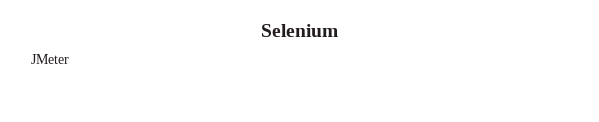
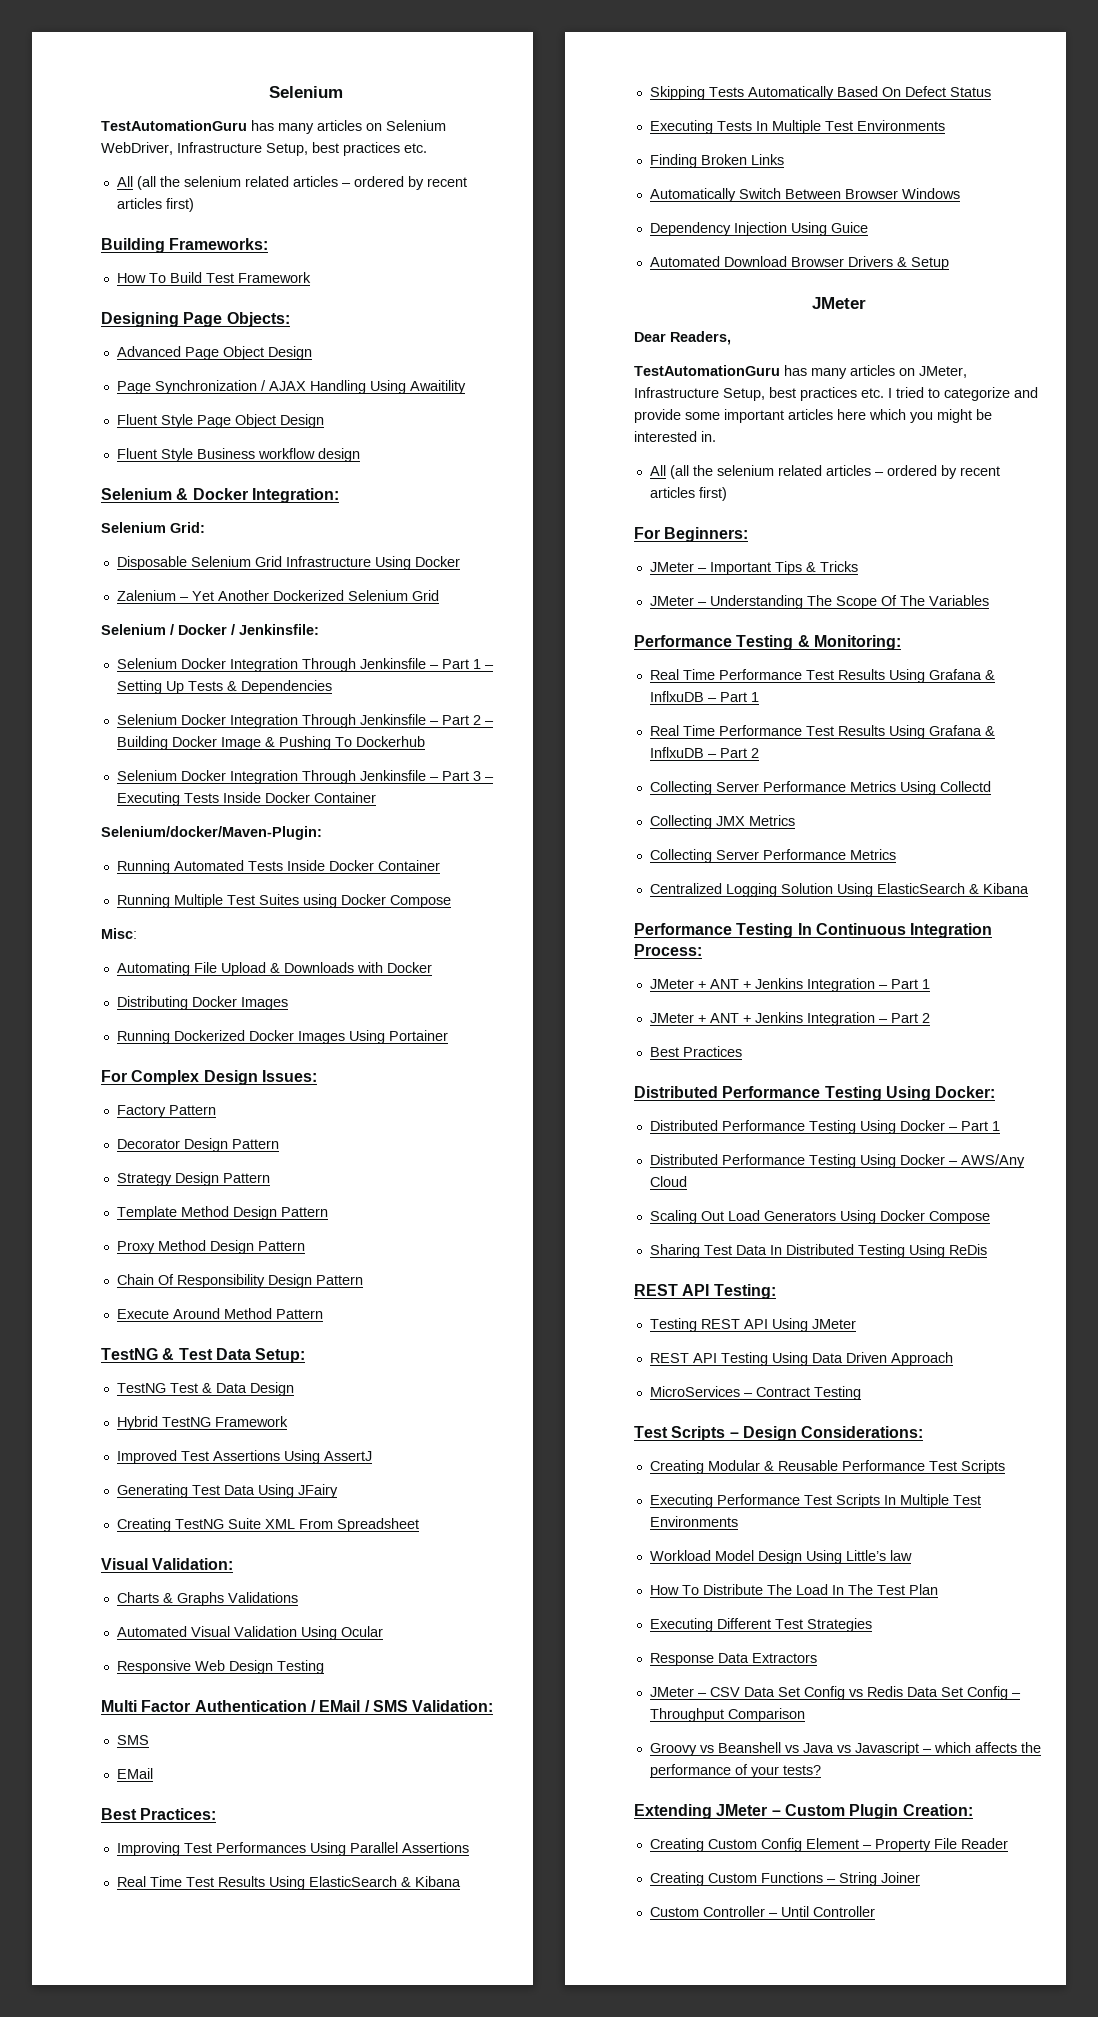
[31,54,69,64] JMeter -> [101,120,446,134] [101,142,427,156] [116,176,467,190] [116,198,194,212] [101,238,269,253] [116,272,311,283] [101,312,290,327] [116,346,312,360] [116,380,466,394] [116,414,324,428] [116,448,360,462] [101,488,339,503] [101,522,205,533] [116,556,460,570] [116,590,439,601] [101,624,319,635] [116,658,494,672] [116,680,332,694] [116,714,494,728] [116,736,425,750] [116,770,494,784] [116,792,376,806] [101,826,322,840] [116,860,440,874] [116,894,451,908] [101,928,137,939] [116,962,432,976] [116,996,288,1010] [116,1030,448,1044] [101,1070,317,1085] [116,1105,216,1118] [116,1138,279,1152] [116,1172,270,1186] [116,1206,328,1220] [116,1240,305,1254] [116,1274,363,1288] [116,1308,323,1319] [101,1348,306,1363] [116,1382,294,1396] [116,1416,288,1430] [116,1450,372,1464] [116,1484,338,1498] [116,1518,419,1532] [101,1558,234,1570] [116,1592,298,1606] [116,1626,383,1640] [116,1660,324,1674] [101,1700,494,1712] [116,1735,149,1745] [116,1768,153,1779] [101,1808,217,1820] [116,1842,469,1856] [116,1876,461,1890] [649,86,991,100] [649,120,945,134] [649,154,784,168] [649,188,960,202] [649,222,868,236] [649,256,949,270] [812,297,866,309] [634,331,731,345] [634,365,967,379] [634,387,1038,401] [634,409,992,423] [634,431,716,442] [649,465,1000,479] [649,487,727,501] [634,527,749,542] [649,561,858,575] [649,595,989,609] [634,635,901,650] [649,669,995,683] [649,691,759,702] [649,725,995,739] [649,747,759,758] [649,781,991,795] [649,815,795,829] [649,849,896,863] [649,883,1029,897] [634,923,993,938] [634,944,702,956] [649,978,930,992] [649,1012,930,1026] [649,1046,742,1057] [634,1086,996,1101] [649,1120,1000,1134] [649,1154,1025,1168] [649,1176,687,1187] [649,1210,990,1224] [649,1244,987,1258] [634,1284,776,1299] [649,1318,856,1332] [649,1352,953,1366] [649,1386,861,1400] [634,1426,924,1441] [649,1460,1005,1474] [649,1494,981,1508] [649,1516,738,1527] [649,1550,912,1564] [649,1584,938,1595] [649,1618,872,1632] [649,1653,817,1666] [649,1686,1021,1700] [649,1708,805,1722] [649,1742,1041,1756] [649,1764,821,1778] [634,1804,973,1819] [649,1838,1008,1852] [649,1872,920,1886] [649,1906,875,1917] TestAutomationGuru has many articles on Selenium WebDriver, Infrastructure Setup, best practices etc. // All (all the selenium related articles – ordered by recent articles first) // Building Frameworks: // How To Build Test Framework // Designing Page Objects: // Advanced Page Object Design // Page Synchronization / AJAX Handling Using Awaitility // Fluent Style Page Object Design // Fluent Style Business workflow design // Selenium & Docker Integration: // Selenium Grid: // Disposable Selenium Grid Infrastructure Using Docker // Zalenium – Yet Another Dockerized Selenium Grid // Selenium / Docker / Jenkinsfile: // Selenium Docker Integration Through Jenkinsfile – Part 1 – Setting Up Tests & Dependencies // Selenium Docker Integration Through Jenkinsfile – Part 2 – Building Docker Image & Pushing To Dockerhub // Selenium Docker Integration Through Jenkinsfile – Part 3 – Executing Tests Inside Docker Container // Selenium/docker/Maven-Plugin: // Running Automated Tests Inside Docker Container // Running Multiple Test Suites using Docker Compose // Misc: // Automating File Upload & Downloads with Docker // Distributing Docker Images // Running Dockerized Docker Images Using Portainer // For Complex Design Issues: // Factory Pattern // Decorator Design Pattern // Strategy Design Pattern // Template Method Design Pattern // Proxy Method Design Pattern // Chain Of Responsibility Design Pattern // Execute Around Method Pattern // TestNG & Test Data Setup: // TestNG Test & Data Design // Hybrid TestNG Framework // Improved Test Assertions Using AssertJ // Generating Test Data Using JFairy // Creating TestNG Suite XML From Spreadsheet // Visual Validation: // Charts & Graphs Validations // Automated Visual Validation Using Ocular // Responsive Web Design Testing // Multi Factor Authentication / EMail / SMS Validation: // SMS // EMail // Best Practices: // Improving Test Performances Using Parallel Assertions // Real Time Test Results Using ElasticSearch & Kibana // Skipping Tests Automatically Based On Defect Status // Executing Tests In Multiple Test Environments // Finding Broken Links // Automatically Switch Between Browser Windows // Dependency Injection Using Guice // Automated Download Browser Drivers & Setup // JMeter // Dear Readers, // TestAutomationGuru has many articles on JMeter, Infrastructure Setup, best practices etc. I tried to categorize and provide some important articles here which you might be interested in. // All (all the selenium related articles – ordered by recent articles first) // For Beginners: // JMeter – Important Tips & Tricks // JMeter – Understanding The Scope Of The Variables // Performance Testing & Monitoring: // Real Time Performance Test Results Using Grafana & InflxuDB – Part 1 // Real Time Performance Test Results Using Grafana & InflxuDB – Part 2 // Collecting Server Performance Metrics Using Collectd // Collecting JMX Metrics // Collecting Server Performance Metrics // Centralized Logging Solution Using ElasticSearch & Kibana // Performance Testing In Continuous Integration Process: // JMeter + ANT + Jenkins Integration – Part 1 // JMeter + ANT + Jenkins Integration – Part 2 // Best Practices // Distributed Performance Testing Using Docker: // Distributed Performance Testing Using Docker – Part 1 // Distributed Performance Testing Using Docker – AWS/Any Cloud // Scaling Out Load Generators Using Docker Compose // Sharing Test Data In Distributed Testing Using ReDis // REST API Testing: // Testing REST API Using JMeter // REST API Testing Using Data Driven Approach // MicroServices – Contract Testing // Test Scripts – Design Considerations: // Creating Modular & Reusable Performance Test Scripts // Executing Performance Test Scripts In Multiple Test Environments // Workload Model Design Using Little’s law // How To Distribute The Load In The Test Plan // Executing Different Test Strategies // Response Data Extractors // JMeter – CSV Data Set Config vs Redis Data Set Config – Throughput Comparison // Groovy vs Beanshell vs Java vs Javascript – which affects the performance of your tests? // Extending JMeter – Custom Plugin Creation: // Creating Custom Config Element – Property File Reader // Creating Custom Functions – String Joiner // Custom Controller – Until Controller

